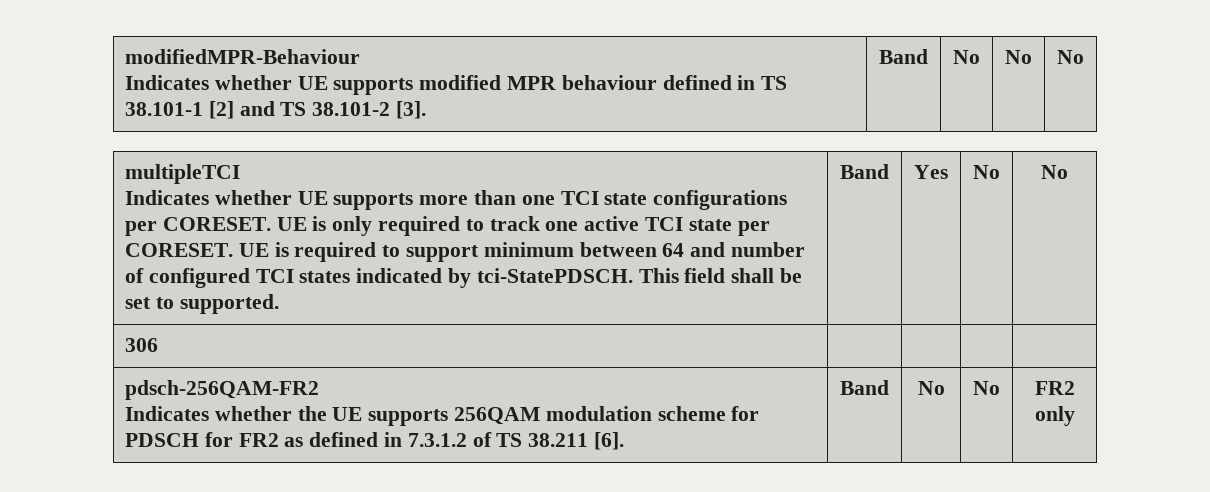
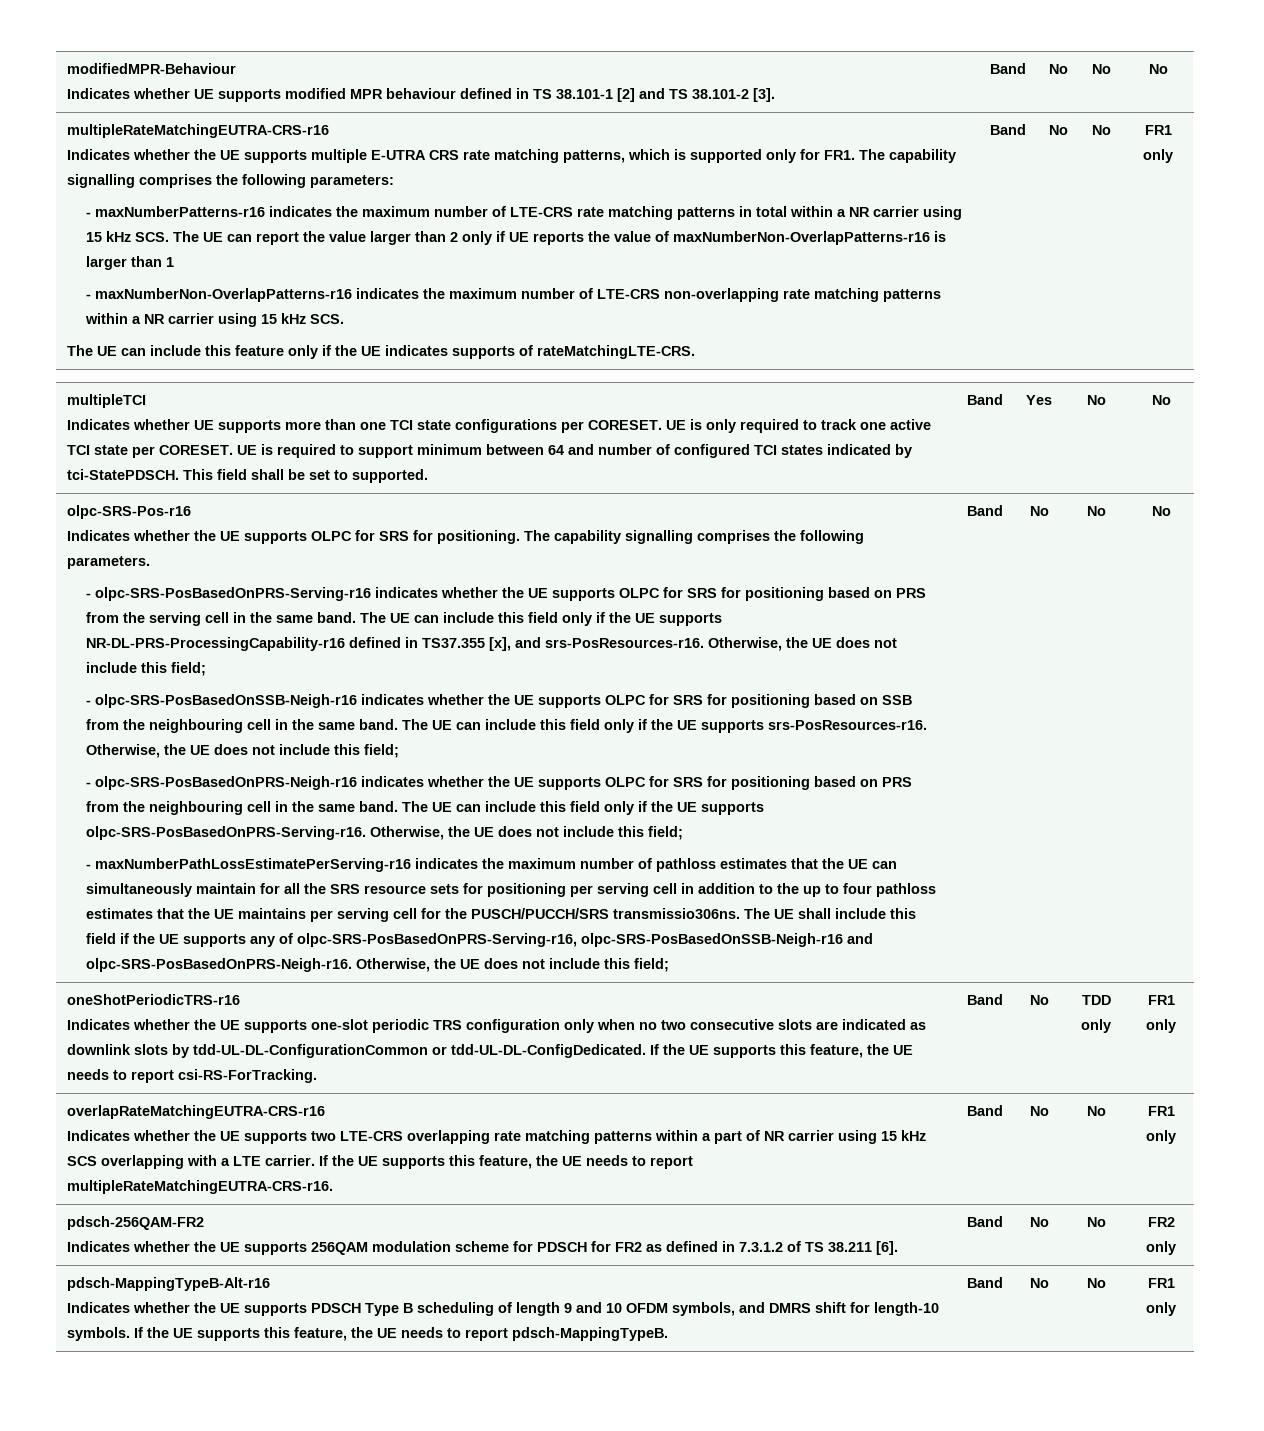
(1084, 57) none -> [67,124,330,138] [67,149,957,163] [67,174,395,188] [86,206,963,220] [86,231,947,245] [86,256,175,270] [86,288,942,302] [85,313,345,327] [67,345,696,359] [989,124,1026,135] [1049,125,1068,135] [1091,125,1111,135] [1144,125,1172,135] [1143,149,1173,163] // multipleRateMatchingEUTRA-CRS-r16 // Indicates whether the UE supports multiple E-UTRA CRS rate matching patterns, which is supported only for FR1. The capability signalling comprises the following parameters: // - maxNumberPatterns-r16 indicates the maximum number of LTE-CRS rate matching patterns in total within a NR carrier using 15 kHz SCS. The UE can report the value larger than 2 only if UE reports the value of maxNumberNon-OverlapPatterns-r16 is larger than 1 // - maxNumberNon-OverlapPatterns-r16 indicates the maximum number of LTE-CRS non-overlapping rate matching patterns within a NR carrier using 15 kHz SCS. // The UE can include this feature only if the UE indicates supports of rateMatchingLTE-CRS. | Band | No | No | FR1 only
[124,338,158,352] 306 | | | | -> [67,505,192,519] [67,530,865,544] [67,556,151,569] [86,587,927,601] [86,612,723,626] [86,637,898,651] [86,662,207,676] [86,694,913,708] [86,719,928,733] [86,744,400,758] [86,776,913,790] [86,801,765,815] [86,826,684,840] [86,858,898,872] [86,883,937,897] [86,908,917,922] [86,933,874,947] [86,958,670,972] [966,505,1003,516] [1029,506,1049,516] [1086,506,1106,516] [1151,506,1171,516] [67,994,241,1005] [67,1019,927,1033] [67,1044,914,1058] [67,1069,318,1083] [966,994,1003,1005] [1029,995,1049,1005] [1081,995,1111,1005] [1081,1019,1111,1033] [1147,995,1175,1005] [1146,1019,1176,1033] [67,1105,326,1119] [67,1130,927,1144] [67,1155,694,1169] [67,1180,334,1194] [966,1105,1003,1116] [1029,1106,1049,1116] [1086,1106,1106,1116] [1147,1106,1175,1116] [1146,1130,1176,1144] olpc-SRS-Pos-r16 // Indicates whether the UE supports OLPC for SRS for positioning. The capability signalling comprises the following parameters. // - olpc-SRS-PosBasedOnPRS-Serving-r16 indicates whether the UE supports OLPC for SRS for positioning based on PRS from the serving cell in the same band. The UE can include this field only if the UE supports NR-DL-PRS-ProcessingCapability-r16 defined in TS37.355 [x], and srs-PosResources-r16. Otherwise, the UE does not include this field; // - olpc-SRS-PosBasedOnSSB-Neigh-r16 indicates whether the UE supports OLPC for SRS for positioning based on SSB from the neighbouring cell in the same band. The UE can include this field only if the UE supports srs-PosResources-r16. Otherwise, the UE does not include this field; // - olpc-SRS-PosBasedOnPRS-Neigh-r16 indicates whether the UE supports OLPC for SRS for positioning based on PRS from the neighbouring cell in the same band. The UE can include this field only if the UE supports olpc-SRS-PosBasedOnPRS-Serving-r16. Otherwise, the UE does not include this field; // - maxNumberPathLossEstimatePerServing-r16 indicates the maximum number of pathloss estimates that the UE can simultaneously maintain for all the SRS resource sets for positioning per serving cell in addition to the up to four pathloss estimates that the UE maintains per serving cell for the PUSCH/PUCCH/SRS transmissio306ns. The UE shall include this field if the UE supports any of olpc-SRS-PosBasedOnPRS-Serving-r16, olpc-SRS-PosBasedOnSSB-Neigh-r16 and olpc-SRS-PosBasedOnPRS-Neigh-r16. Otherwise, the UE does not include this field; | Band | No | No | No // oneShotPeriodicTRS-r16 // Indicates whether the UE supports one-slot periodic TRS configuration only when no two consecutive slots are indicated as downlink slots by tdd-UL-DL-ConfigurationCommon or tdd-UL-DL-ConfigDedicated. If the UE supports this feature, the UE needs to report csi-RS-ForTracking. | Band | No | TDD only | FR1 only // overlapRateMatchingEUTRA-CRS-r16 // Indicates whether the UE supports two LTE-CRS overlapping rate matching patterns within a part of NR carrier using 15 kHz SCS overlapping with a LTE carrier. If the UE supports this feature, the UE needs to report multipleRateMatchingEUTRA-CRS-r16. | Band | No | No | FR1 only
(1075, 416) none -> [67,1277,271,1291] [67,1302,940,1316] [67,1327,669,1341] [966,1277,1003,1288] [1029,1278,1049,1288] [1086,1278,1106,1288] [1147,1278,1175,1288] [1146,1302,1176,1316] // pdsch-MappingTypeB-Alt-r16 // Indicates whether the UE supports PDSCH Type B scheduling of length 9 and 10 OFDM symbols, and DMRS shift for length-10 symbols. If the UE supports this feature, the UE needs to report pdsch-MappingTypeB. | Band | No | No | FR1 only

